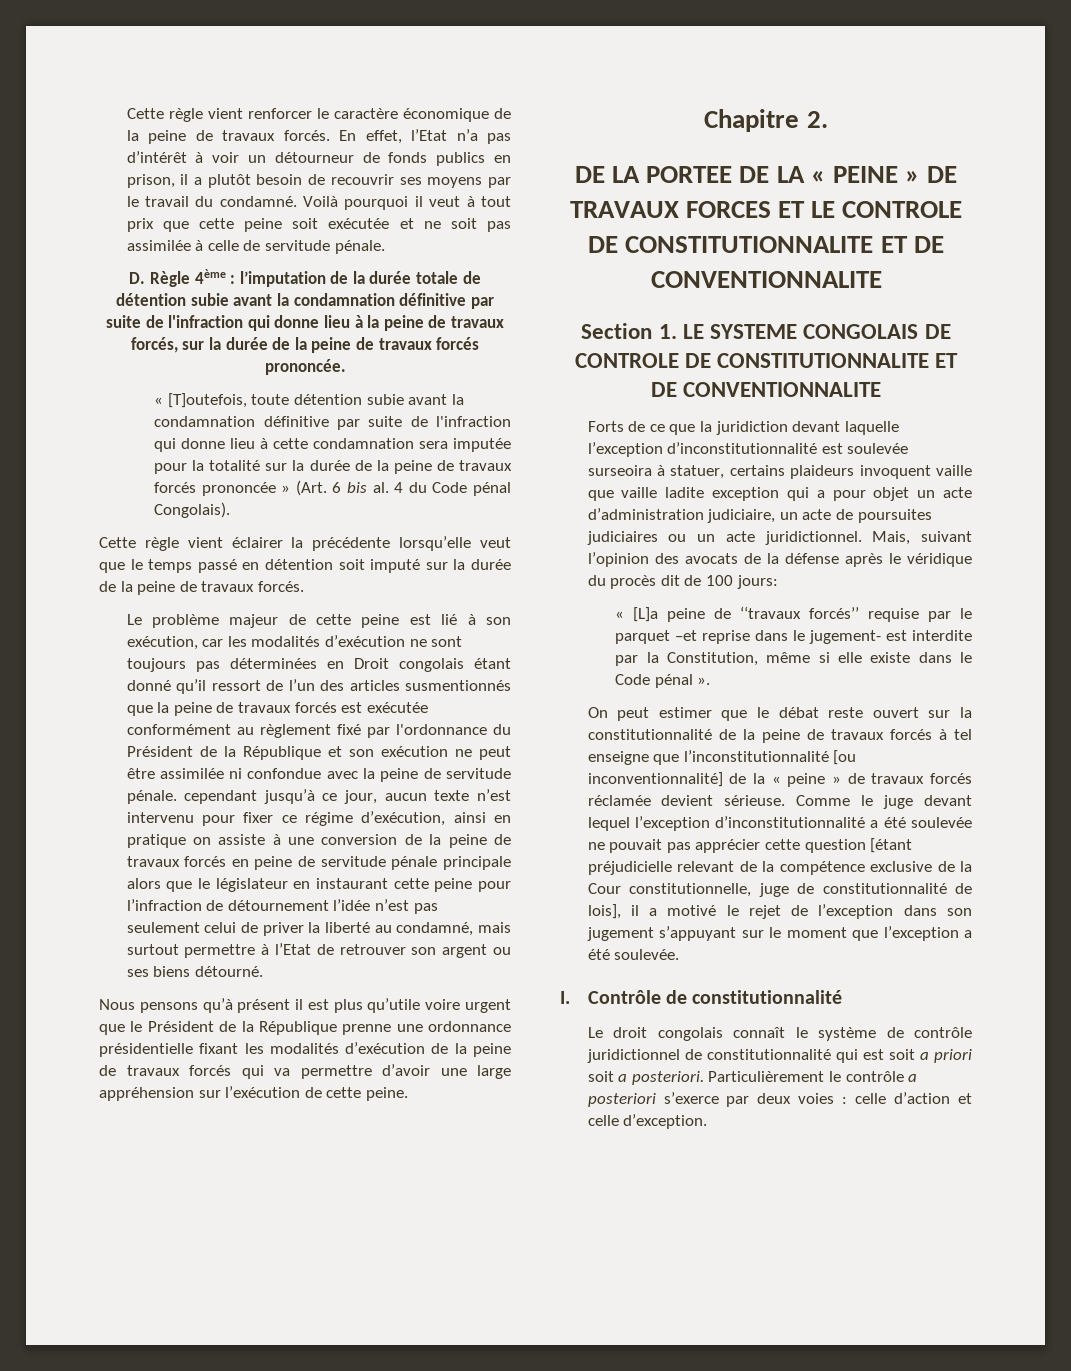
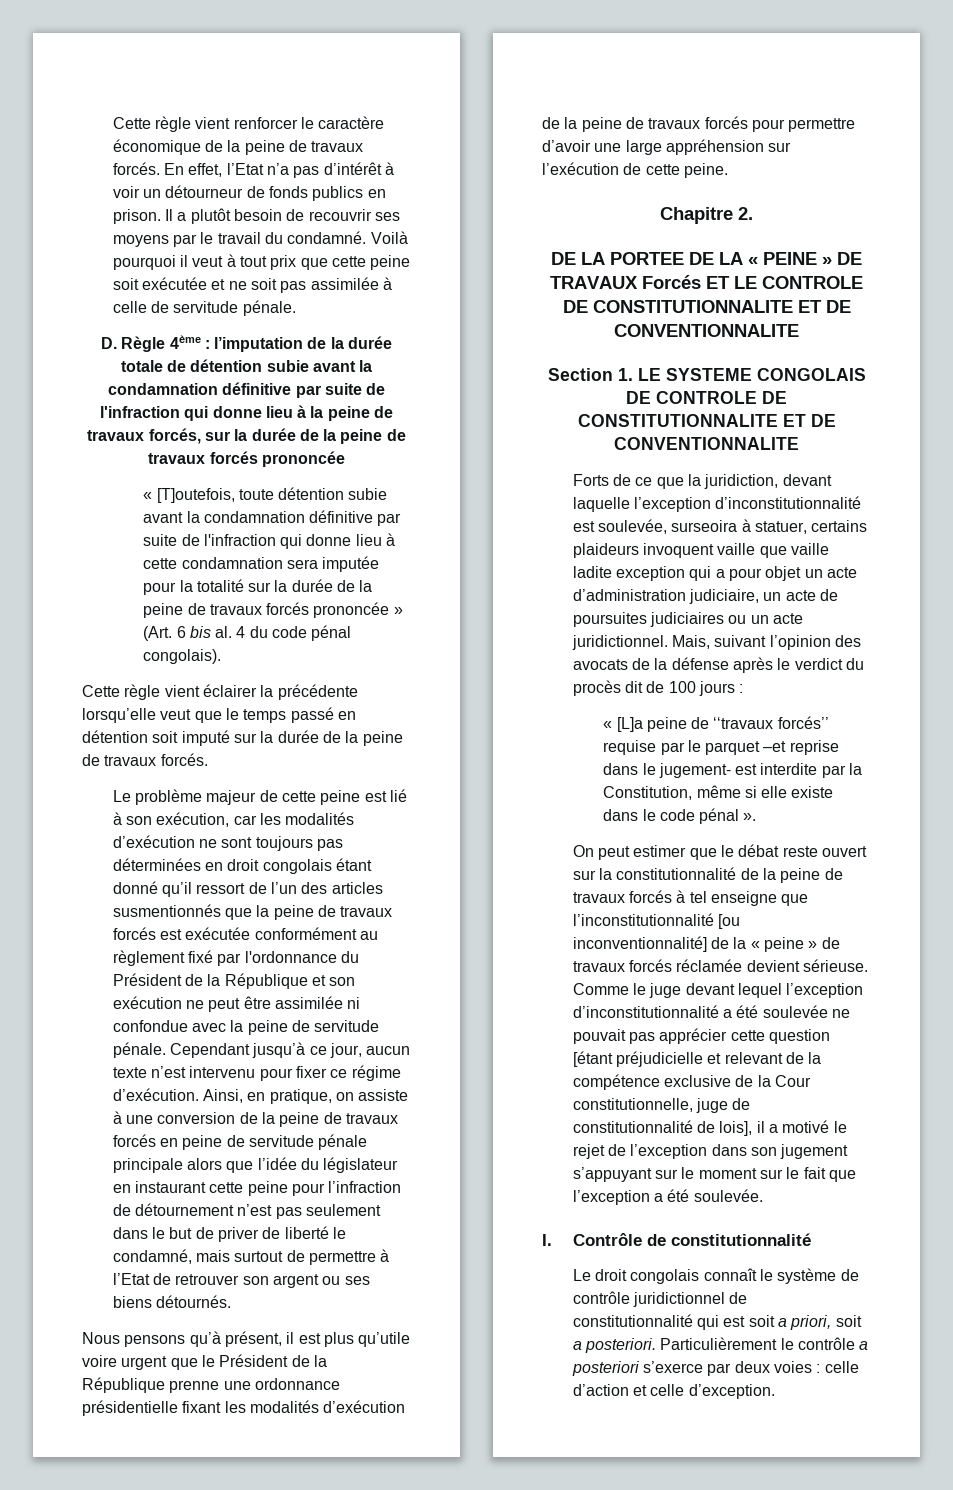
[126,174,189,188] prison, il -> [112,209,173,224] prison. Il
[264,359,346,375] prononcée. -> [261,451,345,467] prononcée
[432,482,511,496] [154,502,231,518] Code pénal Congolais). -> [272,625,352,641] [143,649,222,664] code pénal congolais).
[353,658,389,669] Droit -> [227,859,260,871] droit
[184,790,258,804] cependant -> [169,1043,250,1058] Cependant
[361,811,512,826] [126,834,186,848] d’exécution, ainsi en pratique -> [112,1088,332,1104] d’exécution. Ainsi, en pratique,
[197,878,210,889] le -> [257,1157,319,1170] l’idée du
[333,899,371,911] l’idée -> (234, 1209) none
[204,922,392,936] celui de priver la liberté au -> [112,1226,346,1242] dans le but de priver de liberté le
(179, 949) none -> [286,1250,305,1262] de
[194,966,263,977] détourné. -> [155,1295,231,1308] détournés.
[237,999,291,1013] présent -> [224,1331,282,1347] présent,
[241,1065,290,1079] qui va -> [751,119,785,132] pour
[685,201,771,218] FORCES -> [642,275,701,289] Forcés
[715,421,788,435] juridiction -> [704,474,779,489] juridiction,
[847,443,909,454] soulevée -> [597,519,667,534] soulevée,
[907,553,972,567] véridique -> [794,658,843,670] verdict
[736,575,778,589] jours: -> [698,681,744,696] jours :
[615,674,651,685] Code -> [659,809,695,821] code
(672, 868) none -> [707,1053,722,1064] et
(847, 932) none -> [759,1167,826,1179] sur le fait
[934,1049,972,1063] priori -> [790,1315,832,1330] priori,

